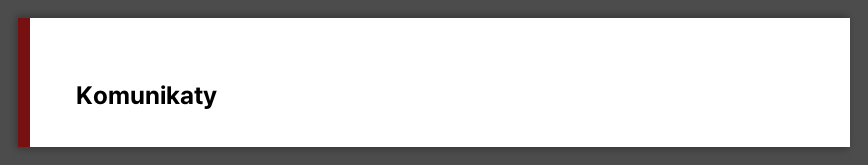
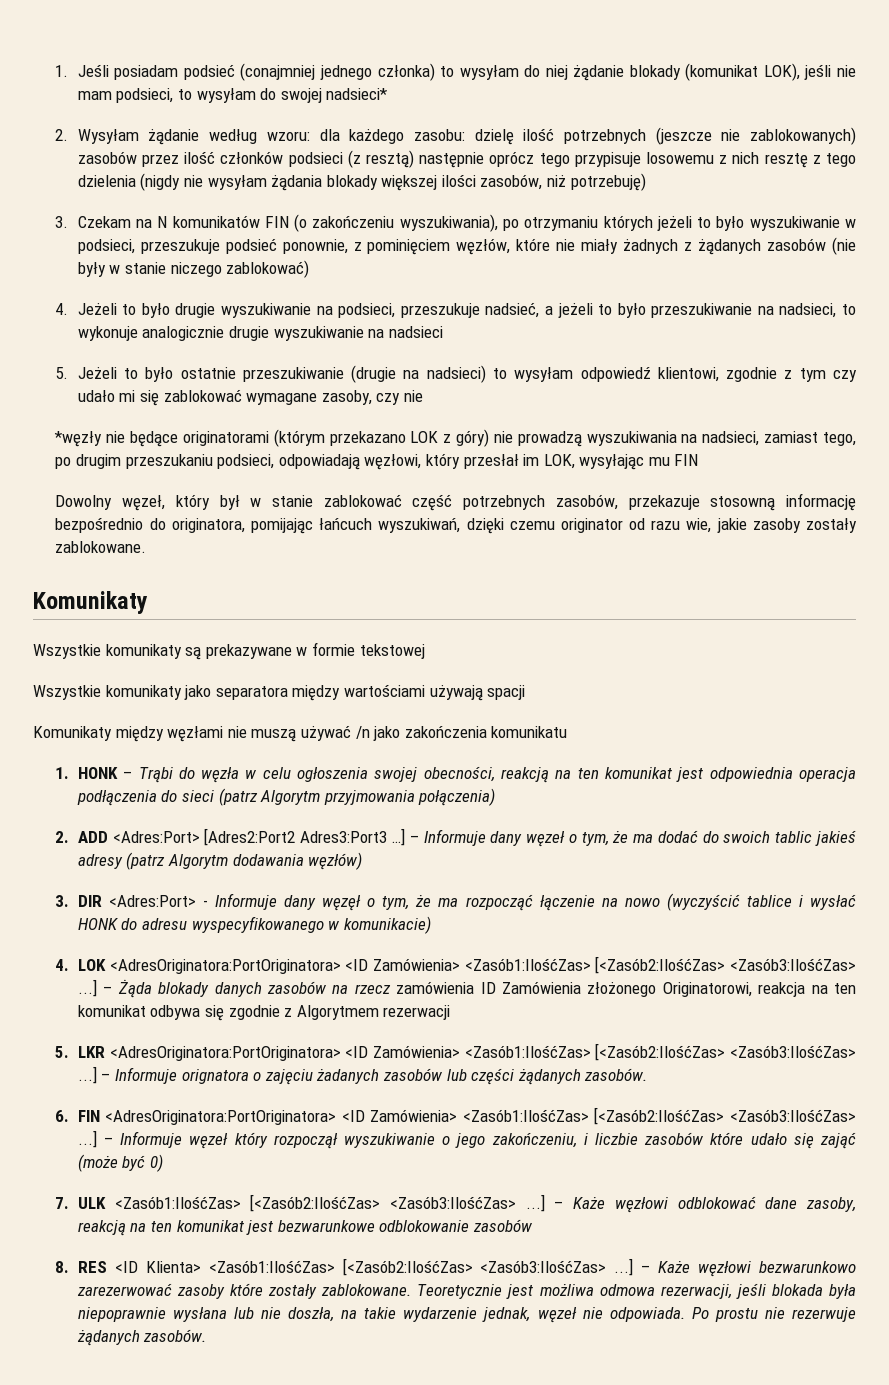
[76,85,217,109] Komunikaty -> [55,63,856,81] [77,88,388,103] [55,127,856,145] [77,150,856,168] [77,173,646,191] [55,214,857,232] [77,237,857,255] [77,260,310,278] [55,302,856,318] [77,326,443,341] [55,365,858,383] [77,389,423,406] [54,429,857,447] [55,453,699,470] [55,493,856,511] [55,517,858,534] [55,541,147,553] [33,591,148,614] [33,642,425,660] [33,684,526,701] [33,725,568,742] [55,766,857,783] [76,788,496,806] [55,828,856,847] [77,852,363,870] [55,893,856,911] [77,916,431,934] [55,956,857,974] [77,979,856,998] [77,1005,451,1021] [55,1043,857,1061] [77,1066,648,1085] [55,1107,856,1125] [77,1130,857,1149] [77,1154,164,1172] [55,1194,857,1213] [77,1219,534,1236] [55,1258,857,1277] [76,1283,856,1299] [77,1307,856,1323] [76,1329,207,1346] 1. Jeśli posiadam podsieć (conajmniej jednego członka) to wysyłam do niej żądanie blokady (komunikat LOK), jeśli nie mam podsieci, to wysyłam do swojej nadsieci* // 2. Wysyłam żądanie według wzoru: dla każdego zasobu: dzielę ilość potrzebnych (jeszcze nie zablokowanych) zasobów przez ilość członków podsieci (z resztą) następnie oprócz tego przypisuje losowemu z nich resztę z tego dzielenia (nigdy nie wysyłam żądania blokady większej ilości zasobów, niż potrzebuję) // 3. Czekam na N komunikatów FIN (o zakończeniu wyszukiwania), po otrzymaniu których jeżeli to było wyszukiwanie w podsieci, przeszukuje podsieć ponownie, z pominięciem węzłów, które nie miały żadnych z żądanych zasobów (nie były w stanie niczego zablokować) // 4. Jeżeli to było drugie wyszukiwanie na podsieci, przeszukuje nadsieć, a jeżeli to było przeszukiwanie na nadsieci, to wykonuje analogicznie drugie wyszukiwanie na nadsieci // 5. Jeżeli to było ostatnie przeszukiwanie (drugie na nadsieci) to wysyłam odpowiedź klientowi, zgodnie z tym czy udało mi się zablokować wymagane zasoby, czy nie // *węzły nie będące originatorami (którym przekazano LOK z góry) nie prowadzą wyszukiwania na nadsieci, zamiast tego, po drugim przeszukaniu podsieci, odpowiadają węzłowi, który przesłał im LOK, wysyłając mu FIN // Dowolny węzeł, który był w stanie zablokować część potrzebnych zasobów, przekazuje stosowną informację bezpośrednio do originatora, pomijając łańcuch wyszukiwań, dzięki czemu originator od razu wie, jakie zasoby zostały zablokowane. // Komunikaty // Wszystkie komunikaty są prekazywane w formie tekstowej // Wszystkie komunikaty jako separatora między wartościami używają spacji // Komunikaty między węzłami nie muszą używać /n jako zakończenia komunikatu // 1. HONK – Trąbi do węzła w celu ogłoszenia swojej obecności, reakcją na ten komunikat jest odpowiednia operacja podłączenia do sieci (patrz Algorytm przyjmowania połączenia) // 2. ADD <Adres:Port> [Adres2:Port2 Adres3:Port3 …] – Informuje dany węzeł o tym, że ma dodać do swoich tablic jakieś adresy (patrz Algorytm dodawania węzłów) // 3. DIR <Adres:Port> - Informuje dany węzęł o tym, że ma rozpocząć łączenie na nowo (wyczyścić tablice i wysłać HONK do adresu wyspecyfikowanego w komunikacie) // 4. LOK <AdresOriginatora:PortOriginatora> <ID Zamówienia> <Zasób1:IlośćZas> [<Zasób2:IlośćZas> <Zasób3:IlośćZas> ...] – Żąda blokady danych zasobów na rzecz zamówienia ID Zamówienia złożonego Originatorowi, reakcja na ten komunikat odbywa się zgodnie z Algorytmem rezerwacji // 5. LKR <AdresOriginatora:PortOriginatora> <ID Zamówienia> <Zasób1:IlośćZas> [<Zasób2:IlośćZas> <Zasób3:IlośćZas> ...] – Informuje orignatora o zajęciu żadanych zasobów lub części żądanych zasobów. // 6. FIN <AdresOriginatora:PortOriginatora> <ID Zamówienia> <Zasób1:IlośćZas> [<Zasób2:IlośćZas> <Zasób3:IlośćZas> ...] – Informuje węzeł który rozpoczął wyszukiwanie o jego zakończeniu, i liczbie zasobów które udało się zająć (może być 0) // 7. ULK <Zasób1:IlośćZas> [<Zasób2:IlośćZas> <Zasób3:IlośćZas> ...] – Każe węzłowi odblokować dane zasoby, reakcją na ten komunikat jest bezwarunkowe odblokowanie zasobów // 8. RES <ID Klienta> <Zasób1:IlośćZas> [<Zasób2:IlośćZas> <Zasób3:IlośćZas> ...] – Każe węzłowi bezwarunkowo zarezerwować zasoby które zostały zablokowane. Teoretycznie jest możliwa odmowa rezerwacji, jeśli blokada była niepoprawnie wysłana lub nie doszła, na takie wydarzenie jednak, węzeł nie odpowiada. Po prostu nie rezerwuje żądanych zasobów.

